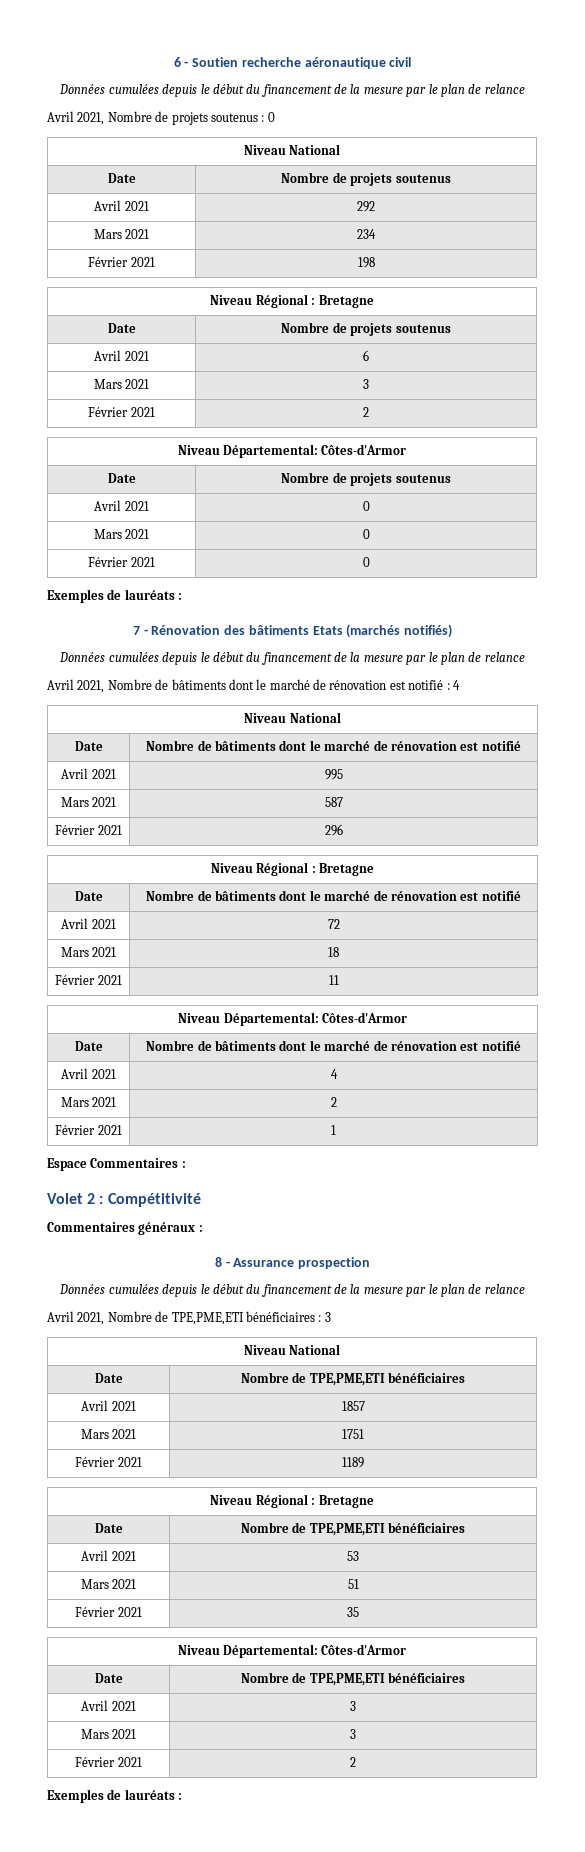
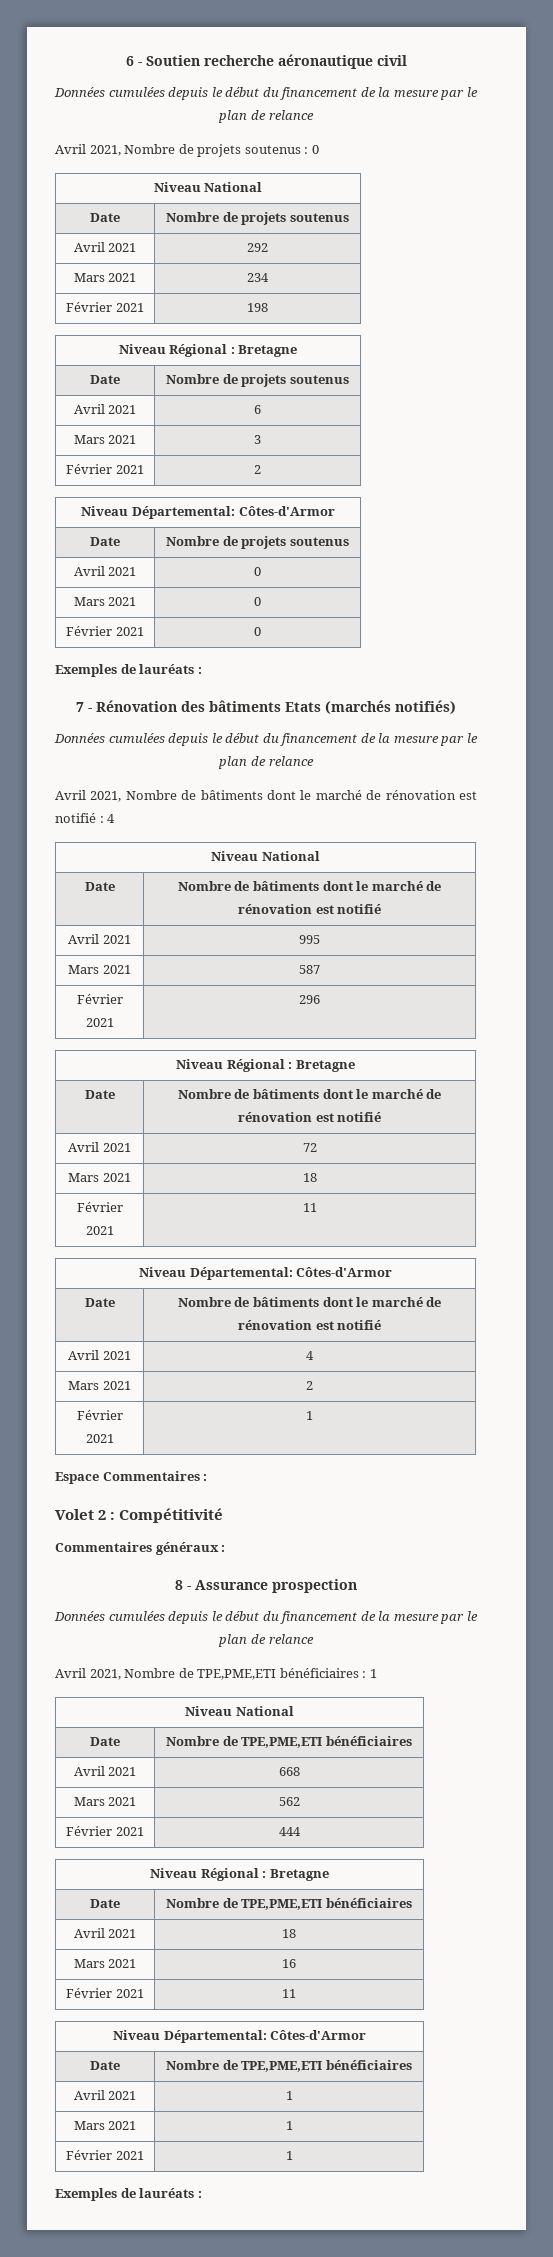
[324,1312,331,1322] 3 -> [369,1669,377,1678] 1
[341,1401,365,1411] [80,1429,137,1439] [342,1429,364,1439] [75,1457,142,1467] [342,1457,364,1468] 1857 // Mars 2021 | 1751 // Février 2021 | 1189 -> [278,1767,300,1776] [73,1797,137,1806] [278,1797,300,1806] [66,1826,144,1836] [278,1827,301,1836] 668 // Mars 2021 | 562 // Février 2021 | 444
[347,1551,359,1561] [80,1579,137,1589] [347,1579,359,1589] [75,1607,142,1617] [347,1607,359,1617] 53 // Mars 2021 | 51 // Février 2021 | 35 -> [282,1929,296,1938] [73,1959,137,1968] [282,1959,296,1968] [66,1988,144,1998] [282,1989,296,1998] 18 // Mars 2021 | 16 // Février 2021 | 11
[350,1701,356,1711] [80,1729,137,1739] [350,1729,356,1739] [75,1757,142,1767] [350,1757,356,1767] 3 // Mars 2021 | 3 // Février 2021 | 2 -> [285,2091,293,2100] [73,2121,137,2130] [285,2121,293,2130] [66,2150,144,2160] [285,2151,293,2160] 1 // Mars 2021 | 1 // Février 2021 | 1

